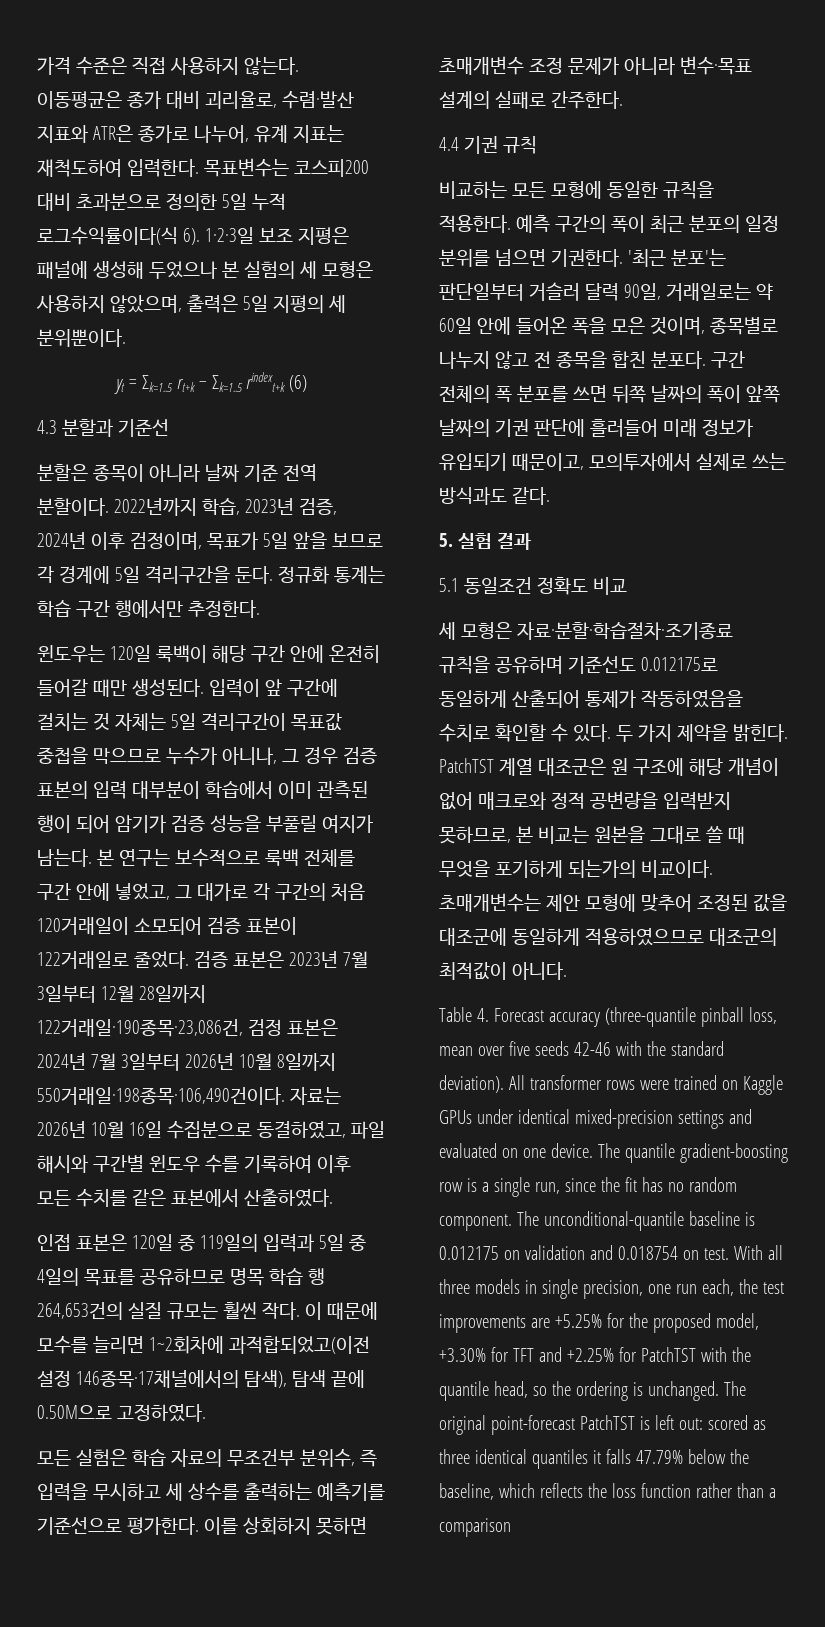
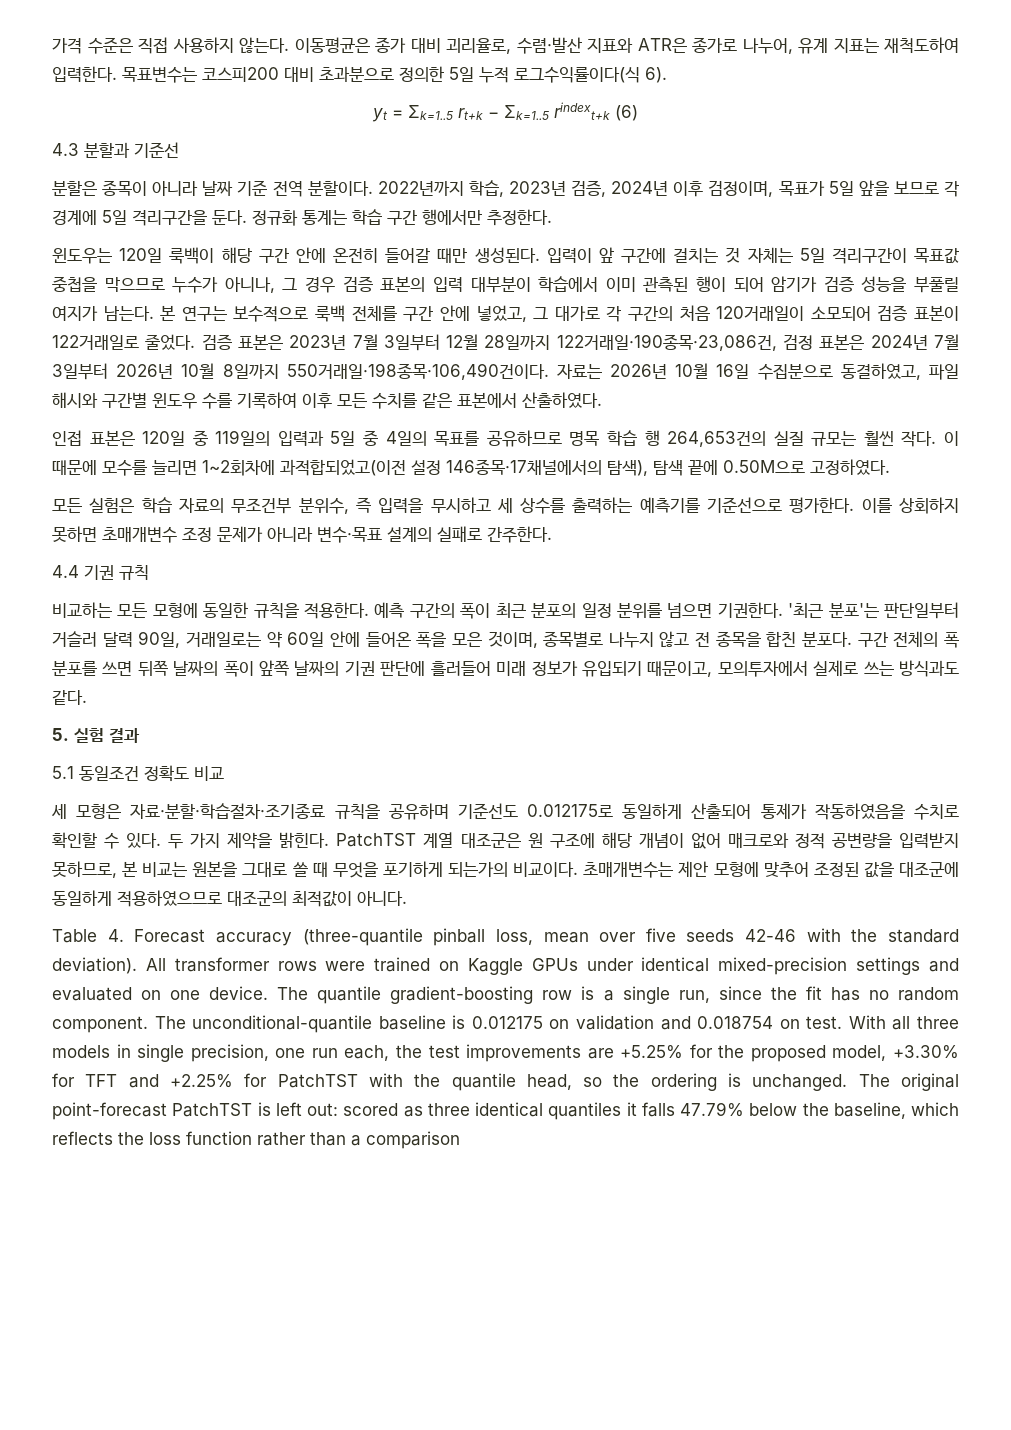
[204,227,349,245] [37,261,373,279] [36,295,346,313] [37,329,126,347] 1·2·3일 보조 지평은 패널에 생성해 두었으나 본 실험의 세 모형은 사용하지 않았으며, 출력은 5일 지평의 세 분위뿐이다. -> (667, 75) none

